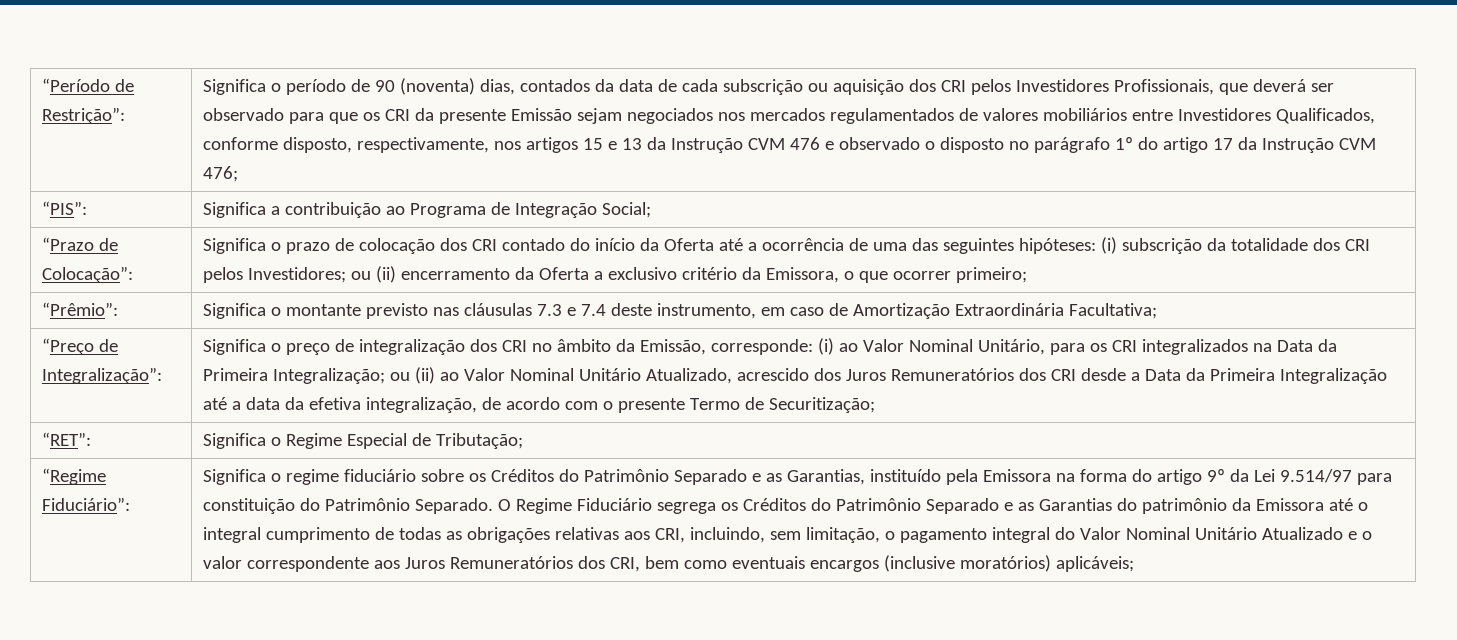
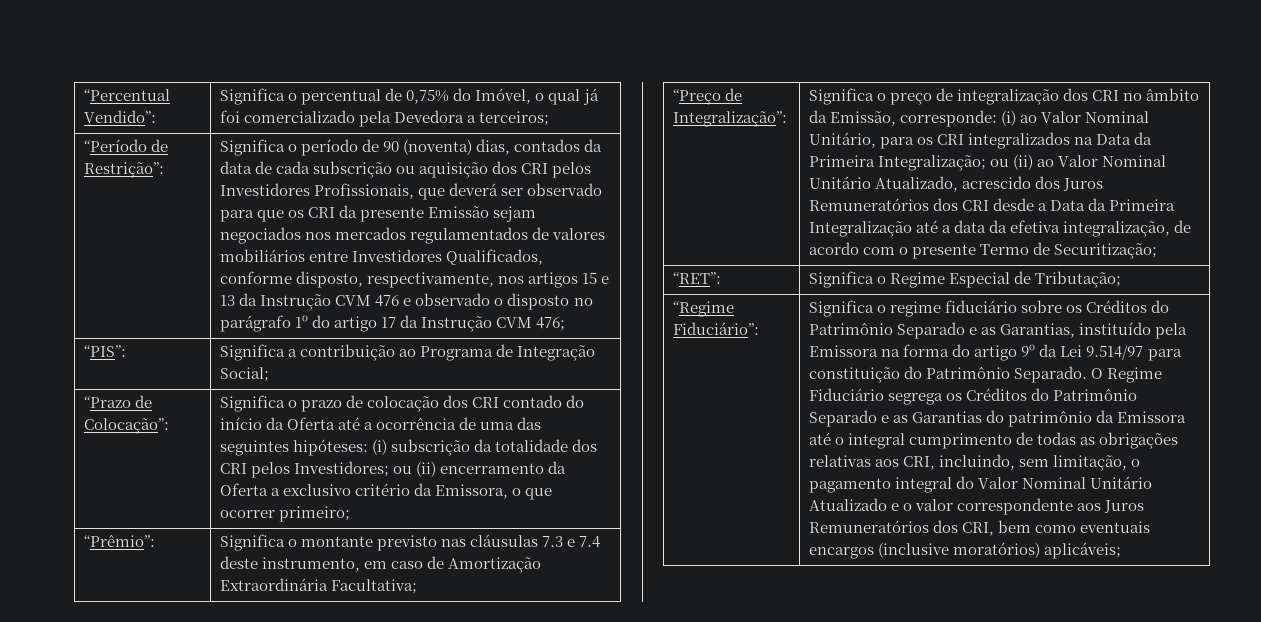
(41, 85) none -> [84,89,171,101] [84,110,157,123] [220,88,599,105] [220,110,550,127] “Percentual Vendido”: | Significa o percentual de 0,75% do Imóvel, o qual já foi comercializado pela Devedora a terceiros; //

